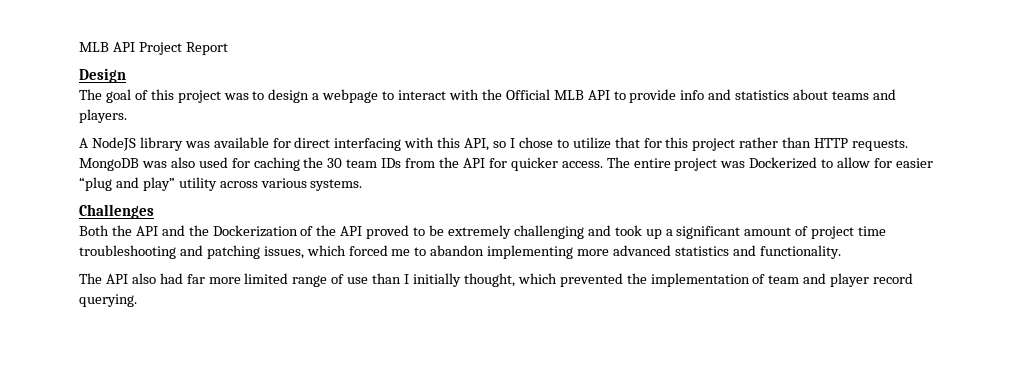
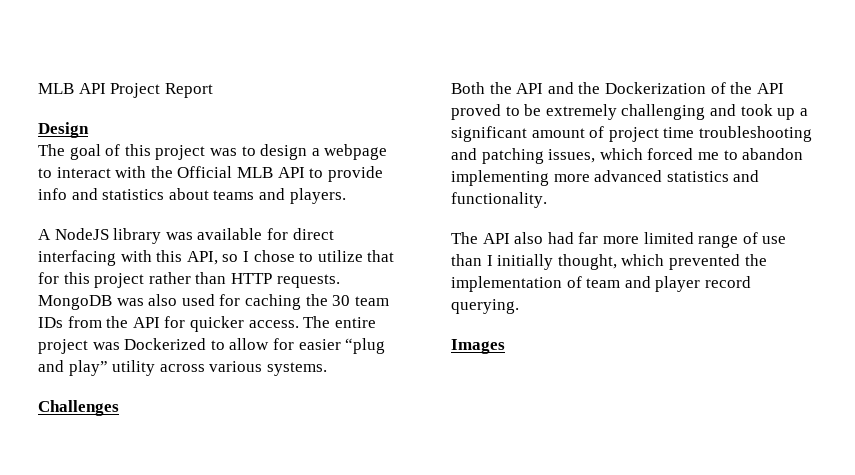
(137, 300) none -> [451,339,505,354] // Images

